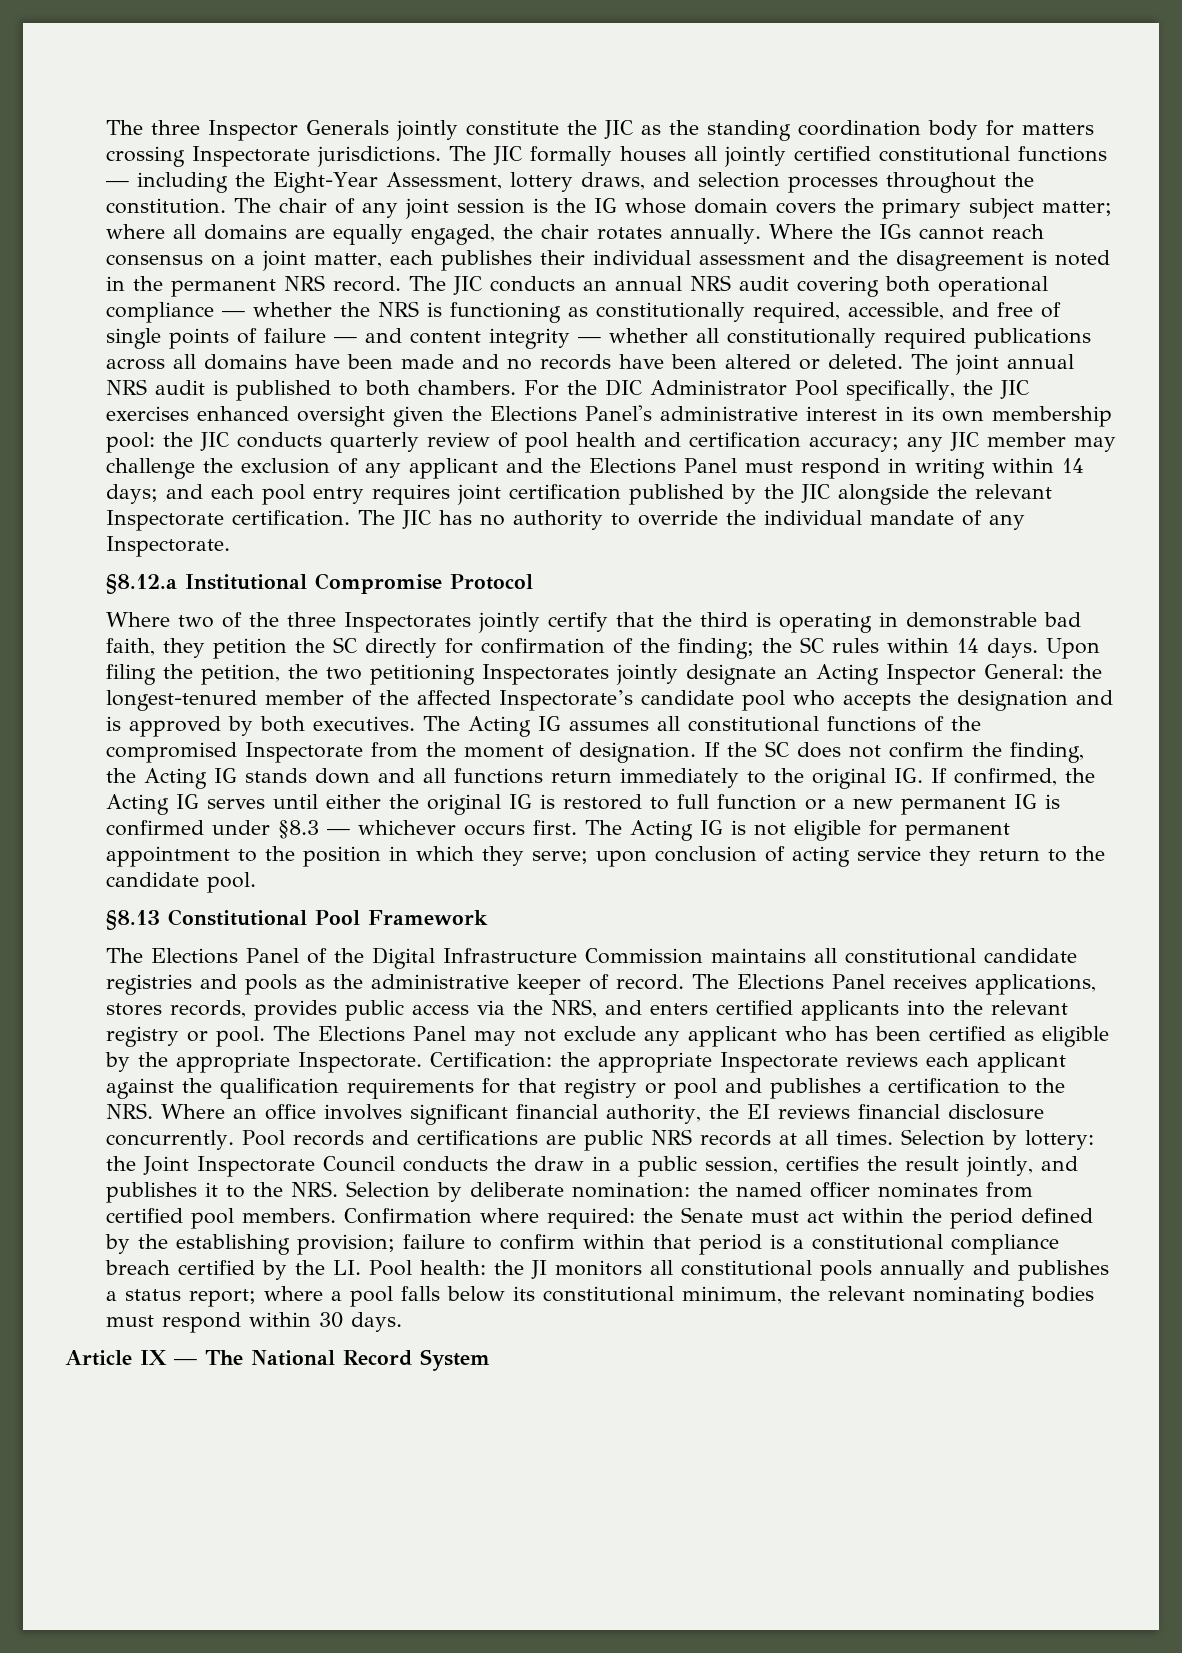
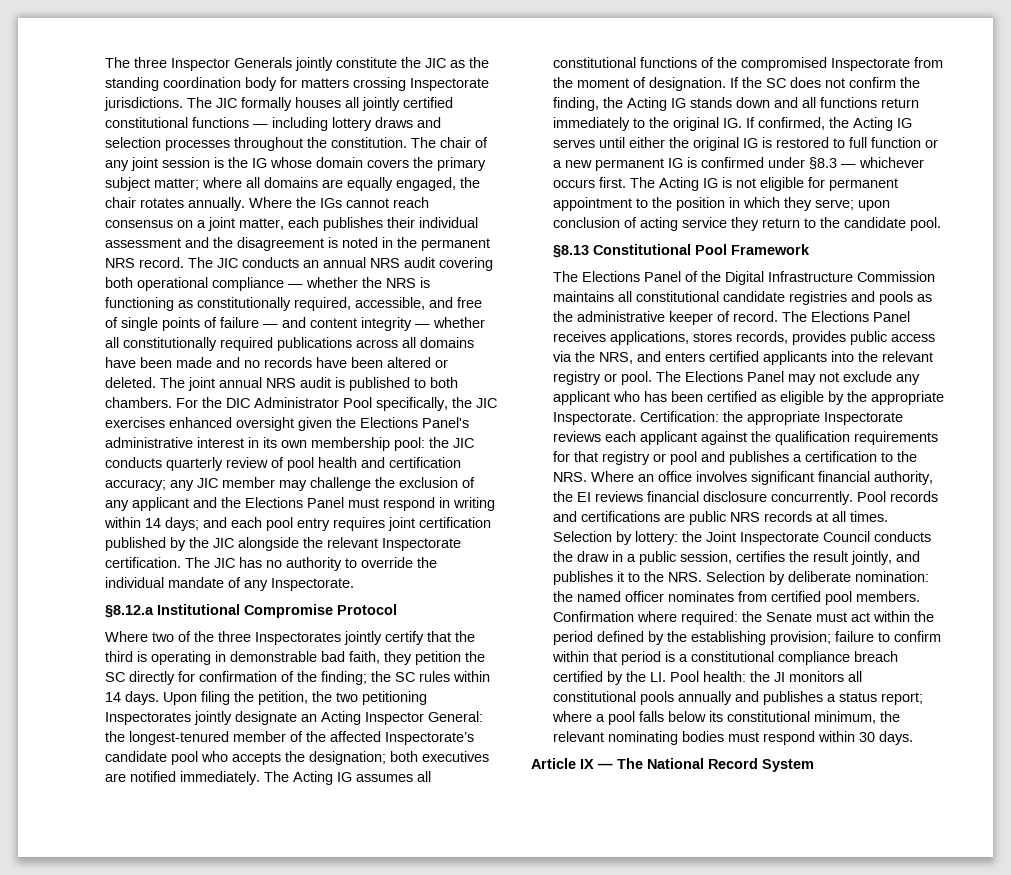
[235,172,646,193] the Eight-Year Assessment, lottery draws, -> [332,117,414,131] lottery draws
[957,690,1114,711] [106,716,416,737] designation and is approved by both executives. -> [309,751,490,765] [105,771,261,785] designation; both executives are notified immediately.

